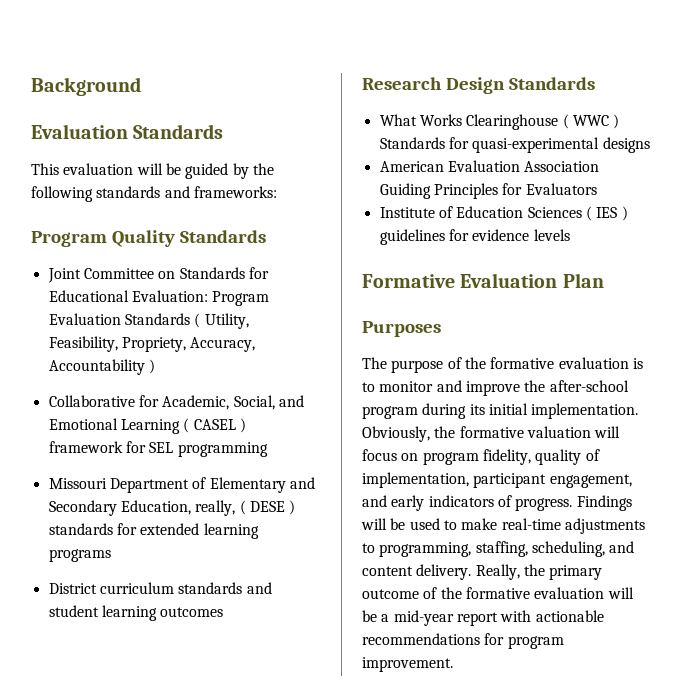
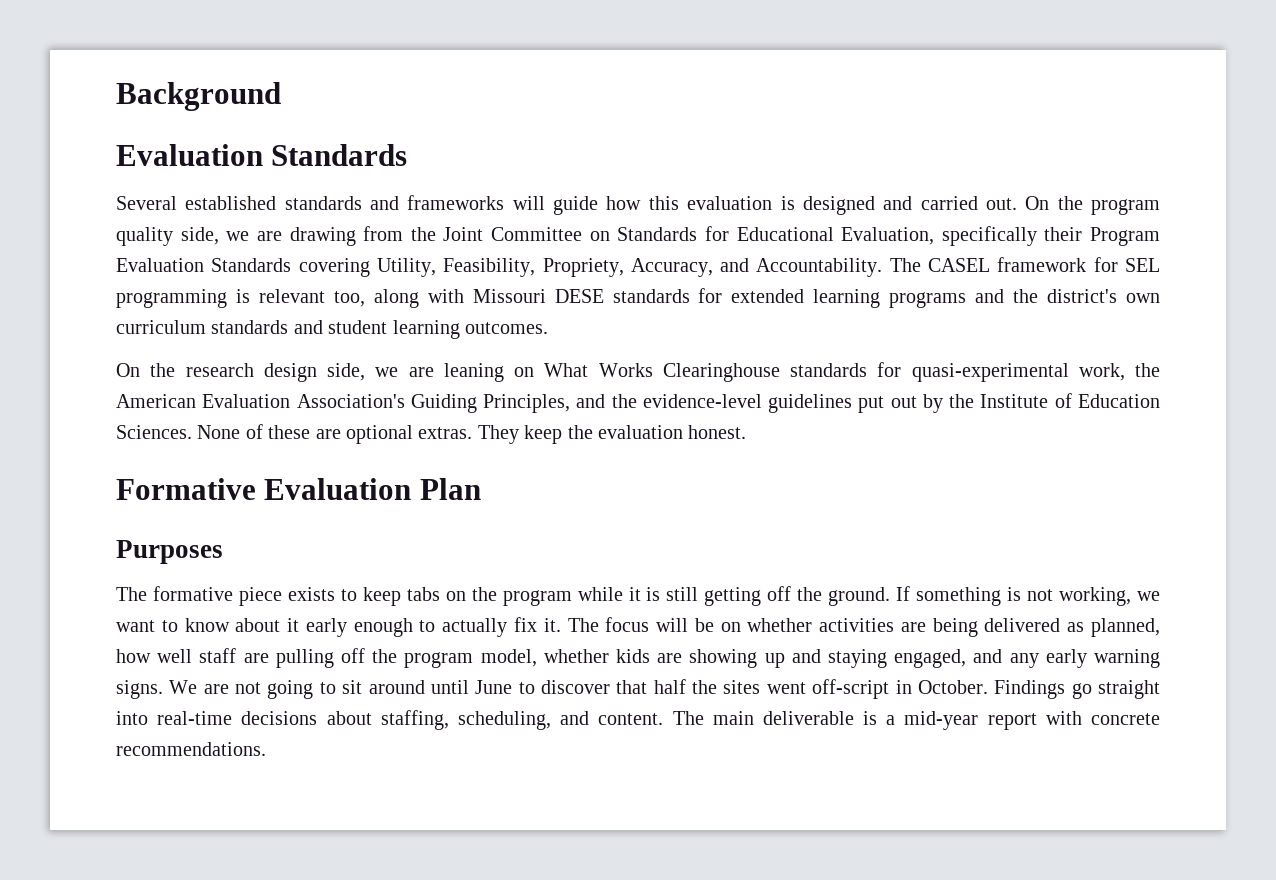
[31,163,274,179] [31,186,277,202] [31,230,266,247] This evaluation will be guided by the following standards and frameworks: // Program Quality Standards // -> [116,195,1161,215] [116,226,436,246] Several established standards and frameworks will guide how this evaluation is designed and carried out. On the program quality side, we are drawing from the
[131,290,208,302] Evaluation: -> [841,226,1083,246] Evaluation, specifically their
[194,313,201,328] ( -> [298,258,370,277] covering
[48,359,155,375] [48,395,304,410] [48,418,246,434] [48,441,268,457] [48,477,315,493] [48,500,296,516] Accountability ) // Collaborative for Academic, Social, and Emotional Learning ( CASEL ) framework for SEL programming // Missouri Department of Elementary and Secondary Education, really, ( DESE ) -> [720,257,1160,277] [116,289,604,308] and Accountability. The CASEL framework for SEL programming is relevant too, along with Missouri DESE
[48,583,97,594] // District -> [975,289,1160,303] and the district's own
[160,607,224,617] [362,77,595,94] [379,114,620,130] [379,137,650,153] [379,160,600,172] [379,183,597,199] [379,206,628,221] [379,229,570,245] outcomes // Research Design Standards // What Works Clearinghouse ( WWC ) Standards for quasi-experimental designs // American Evaluation Association Guiding Principles for Evaluators // Institute of Education Sciences ( IES ) guidelines for evidence levels -> [465,322,548,334] [116,362,1160,382] [116,393,1160,413] [116,424,747,444] outcomes. // On the research design side, we are leaning on What Works Clearinghouse standards for quasi-experimental work, the American Evaluation Association's Guiding Principles, and the evidence-level guidelines put out by the Institute of Education Sciences. None of these are optional extras. They keep the evaluation honest.
[391,357,643,373] [362,380,629,396] [362,403,639,419] [362,426,621,442] [362,449,600,465] [362,472,632,488] [362,495,632,511] [361,518,645,534] [362,541,635,557] [362,564,603,580] [362,587,634,599] [362,610,604,626] [362,633,564,649] [362,657,453,672] purpose of the formative evaluation is to monitor and improve the after-school program during its initial implementation. Obviously, the formative valuation will focus on program fidelity, quality of implementation, participant engagement, and early indicators of progress. Findings will be used to make real-time adjustments to programming, staffing, scheduling, and content delivery. Really, the primary outcome of the formative evaluation will be a mid-year report with actionable recommendations for program improvement. -> [152,586,1160,606] [116,617,1160,637] [116,648,1161,668] [116,679,1161,699] [116,710,1160,730] [116,742,266,756] formative piece exists to keep tabs on the program while it is still getting off the ground. If something is not working, we want to know about it early enough to actually fix it. The focus will be on whether activities are being delivered as planned, how well staff are pulling off the program model, whether kids are showing up and staying engaged, and any early warning signs. We are not going to sit around until June to discover that half the sites went off-script in October. Findings go straight into real-time decisions about staffing, scheduling, and content. The main deliverable is a mid-year report with concrete recommendations.

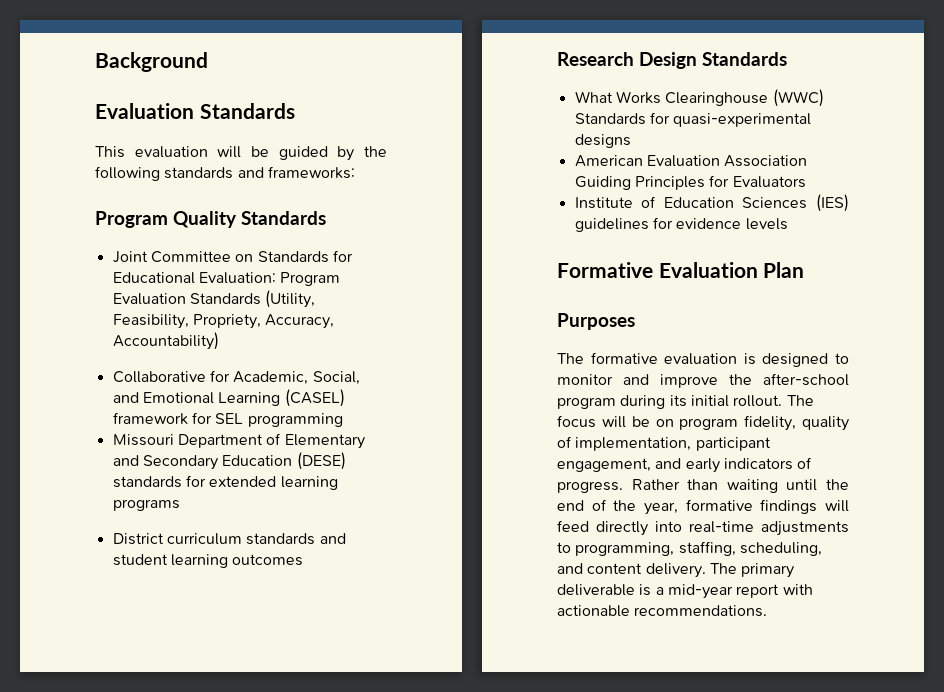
[116,195,1161,215] [116,226,436,246] Several established standards and frameworks will guide how this evaluation is designed and carried out. On the program quality side, we are drawing from the -> [95,146,387,161] [95,166,355,181] [95,211,327,228] This evaluation will be guided by the following standards and frameworks: // Program Quality Standards //
[841,226,1083,246] Evaluation, specifically their -> [198,272,276,284] Evaluation:
[298,258,436,277] covering Utility, -> [265,290,316,308] (Utility,
[720,257,1160,277] [116,289,604,308] and Accountability. The CASEL framework for SEL programming is relevant too, along with Missouri DESE -> [112,332,219,350] [112,370,360,385] [112,389,345,407] [112,412,343,427] [112,433,365,449] [112,452,346,470] Accountability) // Collaborative for Academic, Social, and Emotional Learning (CASEL) framework for SEL programming // Missouri Department of Elementary and Secondary Education (DESE)
[975,289,1160,303] and the district's own -> [112,533,164,545] // District
[465,322,548,334] [116,362,1160,382] [116,393,1160,413] [116,424,747,444] outcomes. // On the research design side, we are leaning on What Works Clearinghouse standards for quasi-experimental work, the American Evaluation Association's Guiding Principles, and the evidence-level guidelines put out by the Institute of Education Sciences. None of these are optional extras. They keep the evaluation honest. -> [232,554,304,566] [557,52,788,69] [574,89,824,107] [574,112,812,127] [574,134,631,148] [574,155,808,167] [574,175,806,190] [574,194,849,212] [574,217,788,232] outcomes // Research Design Standards // What Works Clearinghouse (WWC) Standards for quasi-experimental designs // American Evaluation Association Guiding Principles for Evaluators // Institute of Education Sciences (IES) guidelines for evidence levels
[238,586,1160,606] [116,617,561,637] piece exists to keep tabs on the program while it is still getting off the ground. If something is not working, we want to know about it early enough to actually fix it. -> [664,353,849,367] [557,373,849,388] [557,395,783,409] evaluation is designed to monitor and improve the after-school program during its initial rollout.
[747,618,1160,637] [116,648,1161,668] [116,679,1161,699] [116,710,754,730] whether activities are being delivered as planned, how well staff are pulling off the program model, whether kids are showing up and staying engaged, and any early warning signs. We are not going to sit around until June to discover that half the sites went off-script in October. Findings go straight into real-time decisions about staffing, scheduling, and content. The main -> [679,415,849,431] [557,436,771,451] [557,457,813,473] [557,479,849,493] [557,499,849,515] [557,520,849,536] [557,541,822,556] [557,563,795,578] program fidelity, quality of implementation, participant engagement, and early indicators of progress. Rather than waiting until the end of the year, formative findings will feed directly into real-time adjustments to programming, staffing, scheduling, and content delivery. The primary
[1091,713,1160,725] concrete -> [557,605,630,617] actionable

